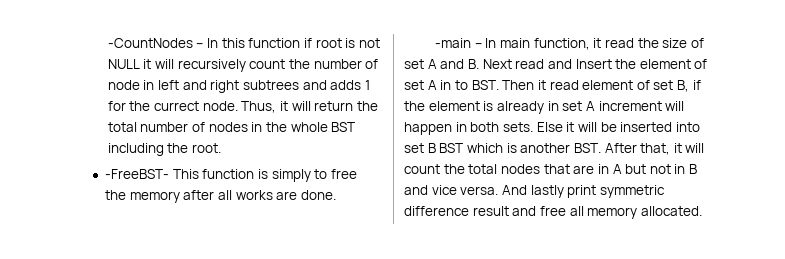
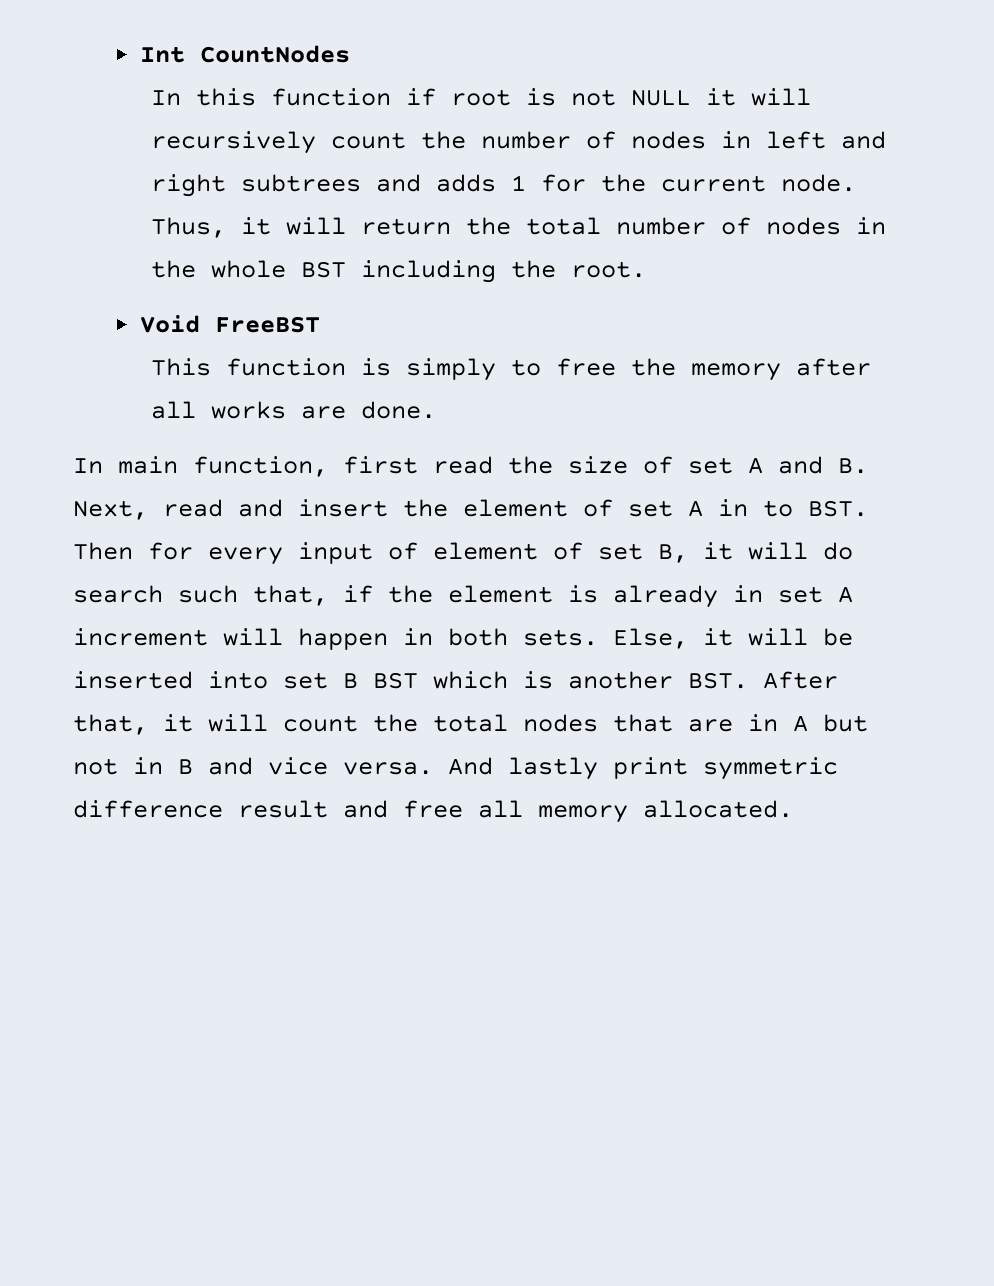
[107,38,204,48] -CountNodes – -> [140,45,351,63] Int CountNodes //
[107,80,140,90] node -> [631,131,707,149] nodes
[153,101,199,111] currect -> [661,175,767,192] current
[105,169,170,179] -FreeBST- -> [140,315,321,333] Void FreeBST //
[435,38,482,48] -main – -> (437, 410) none
[593,38,602,48] it -> [343,456,418,474] first
[482,59,512,69] Next -> [73,500,148,520] Next,
[575,59,612,69] Insert -> [298,499,388,517] insert
[537,80,690,92] it read element of set B, -> [148,542,853,565] [73,585,328,606] for every input of element of set B, it will do search such that,
[536,122,563,132] Else -> [613,628,688,649] Else,

